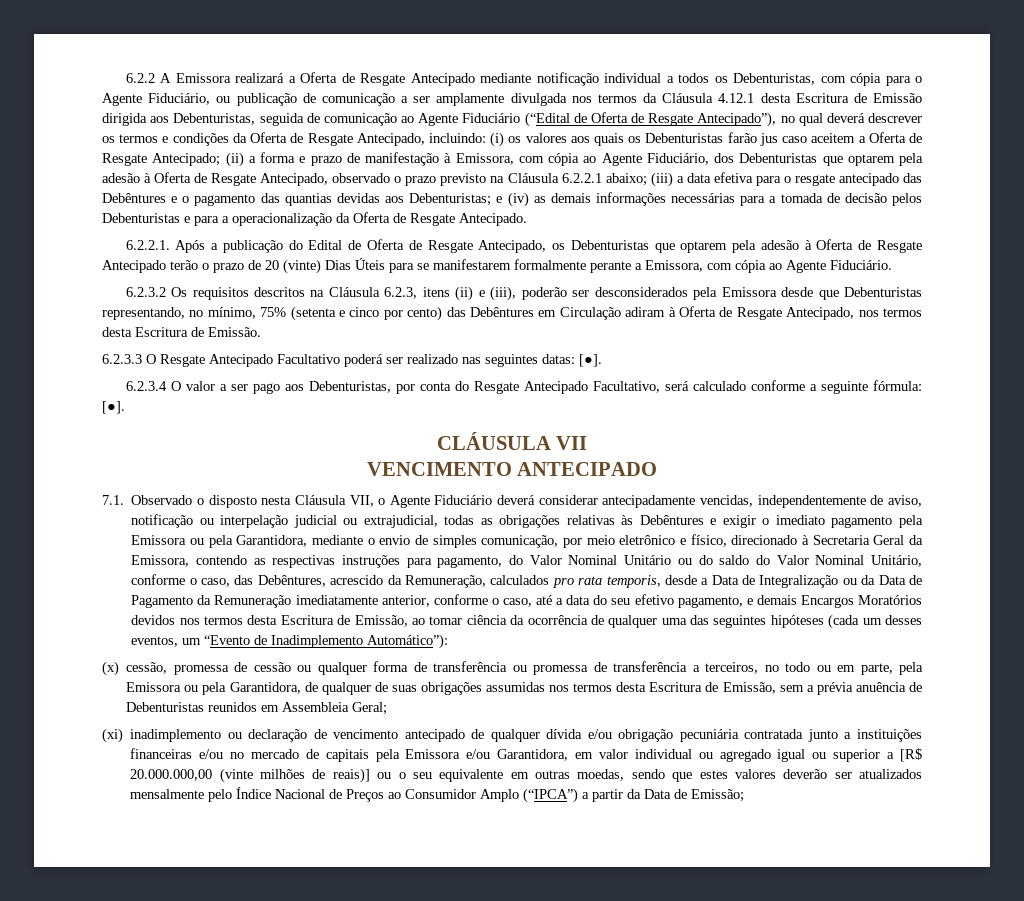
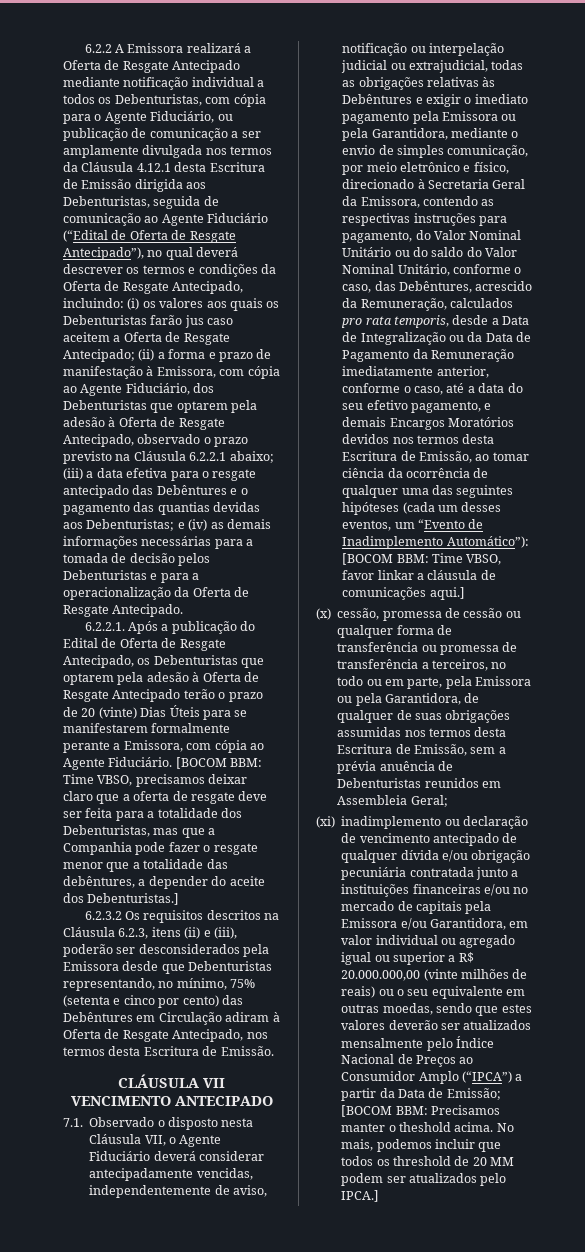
(892, 265) none -> [175,757,263,769] [63,774,248,787] [63,791,268,804] [63,808,242,821] [63,825,216,838] [63,842,258,855] [63,859,228,872] [63,876,265,889] [63,893,180,905] [BOCOM BBM: Time VBSO, precisamos deixar claro que a oferta de resgate deve ser feita para a totalidade dos Debenturistas, mas que a Companhia pode fazer o resgate menor que a totalidade das debêntures, a depender do aceite dos Debenturistas.]
[102,354,602,367] [125,380,923,394] [102,401,125,414] // 6.2.3.3 O Resgate Antecipado Facultativo poderá ser realizado nas seguintes datas: [●]. // 6.2.3.4 O valor a ser pago aos Debenturistas, por conta do Resgate Antecipado Facultativo, será calculado conforme a seguinte fórmula: [●]. -> (274, 1051) none
(449, 641) none -> [342,553,502,565] [342,570,496,580] [342,587,465,600] [BOCOM BBM: Time VBSO, favor linkar a cláusula de comunicações aqui.]
[900,748,923,762] [R$ -> [458,952,474,963] R$
[332,768,370,783] reais)] -> [341,986,376,998] reais)
(745, 795) none -> [341,1105,500,1117] [341,1122,514,1132] [341,1139,502,1152] [341,1156,515,1166] [341,1173,507,1186] [341,1190,380,1202] [BOCOM BBM: Precisamos manter o theshold acima. No mais, podemos incluir que todos os threshold de 20 MM podem ser atualizados pelo IPCA.]

